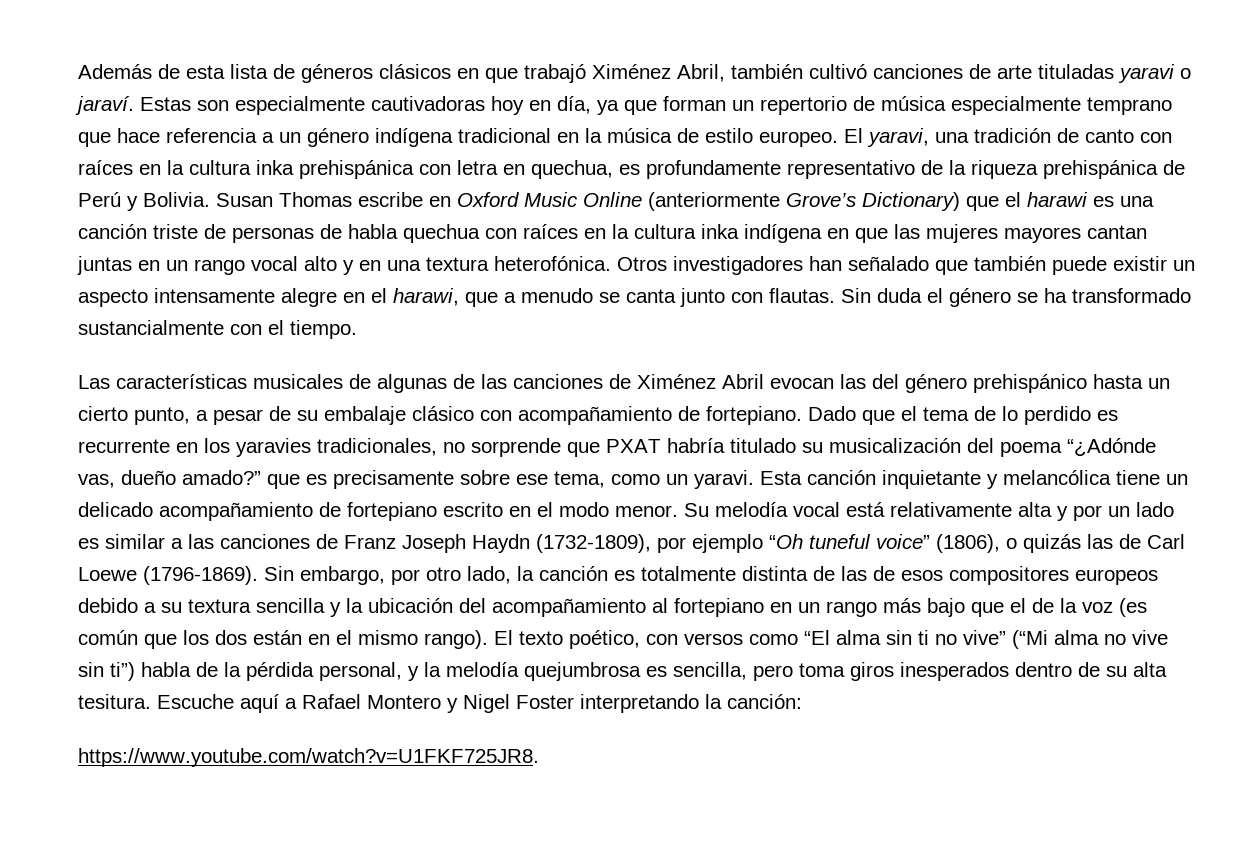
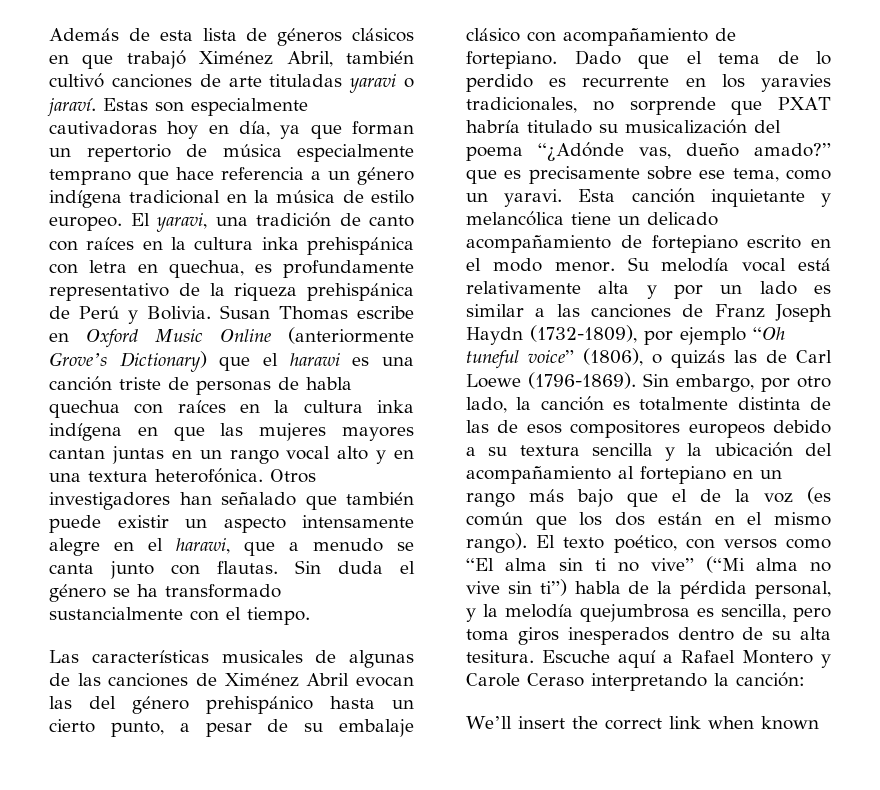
[463,694,574,713] Nigel Foster -> [466,673,584,687] Carole Ceraso
[78,748,539,767] https://www.youtube.com/watch?v=U1FKF725JR8. -> [466,716,819,730] We’ll insert the correct link when known

